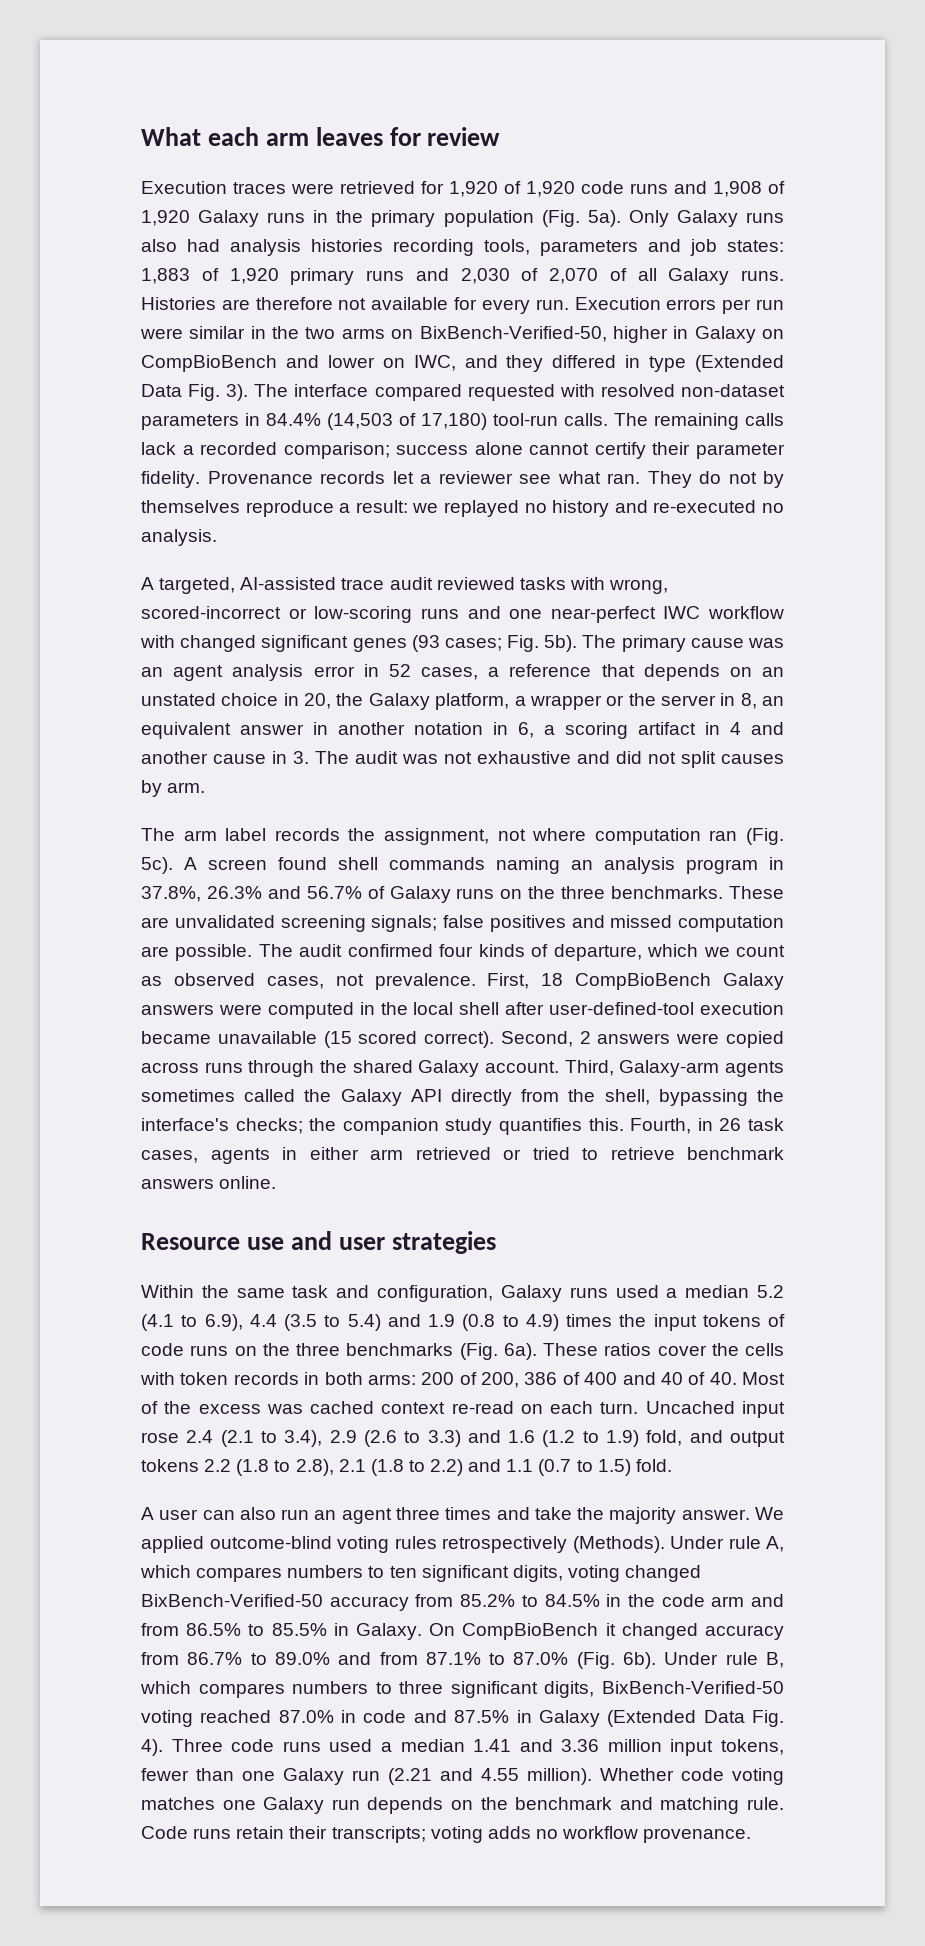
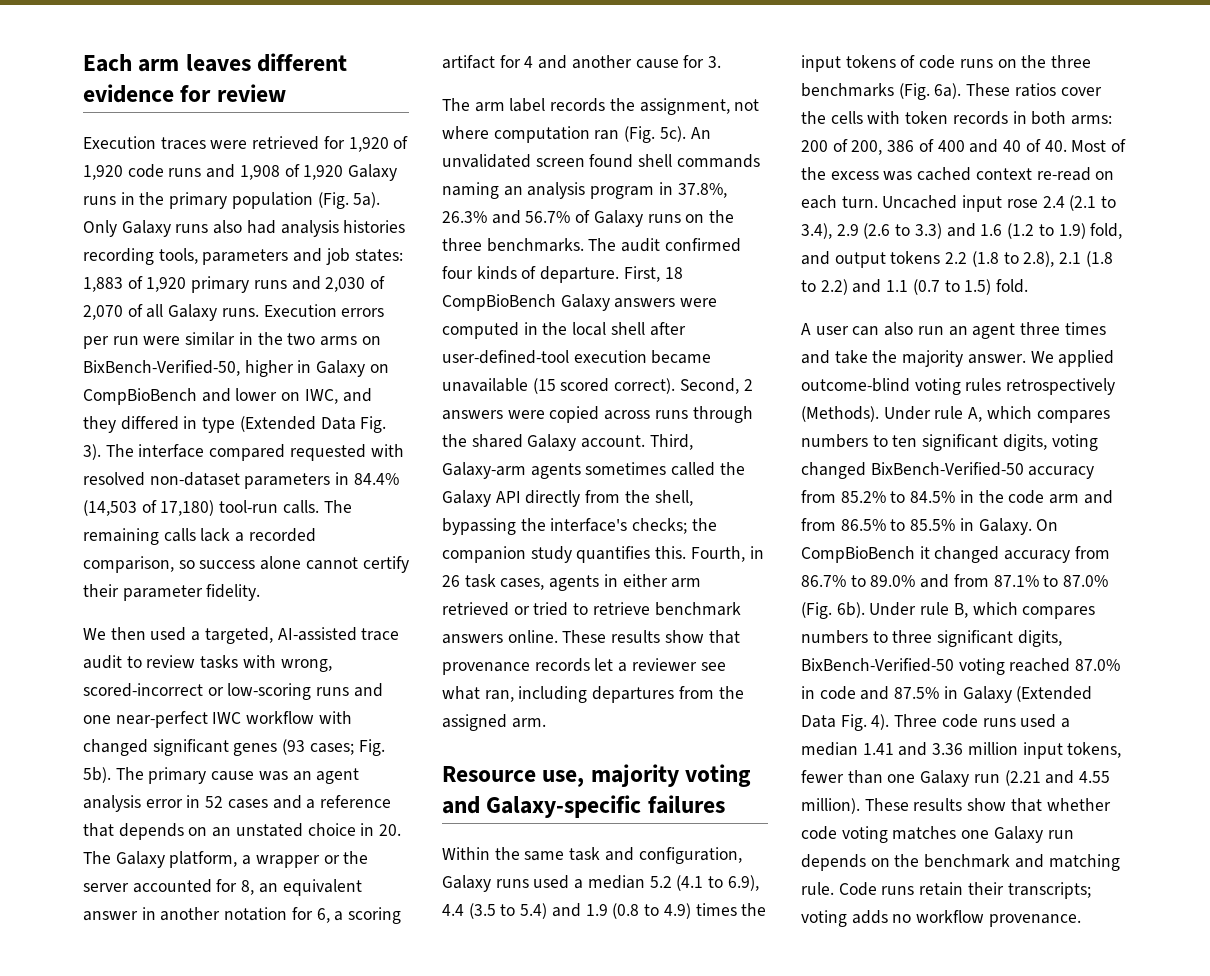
[141,127,383,146] What each arm leaves -> [83,53,348,72] [83,84,174,103] Each arm leaves different evidence
[141,297,569,314] Histories are therefore not available for every run. -> (259, 312) none
[283,442,390,459] comparison; -> [83,556,195,573] comparison, so
[207,471,784,488] [141,500,785,517] [141,529,217,546] [141,577,154,590] Provenance records let a reviewer see what ran. They do not by themselves reproduce a result: we replayed no history and re-executed no analysis. // A -> [83,627,201,641] // We then used a
[436,577,515,590] reviewed -> [126,655,196,668] to review
[420,667,478,680] cases, -> [227,795,302,809] cases and
[304,693,364,709] 20, the -> [379,824,402,836] [83,851,111,864] 20. The
[720,693,736,706] in -> [132,879,238,893] accounted for
[493,722,508,735] in -> [291,907,313,920] for
[705,722,720,735] in -> [499,55,521,68] for
[272,751,287,764] in -> [683,55,705,68] for
[315,751,784,768] [141,780,206,797] The audit was not exhaustive and did not split causes by arm. -> (722, 62) none
[184,857,197,870] A -> [690,127,711,139] [442,154,531,168] An unvalidated
[728,886,784,899] [141,915,784,932] [141,944,253,961] These are unvalidated screening signals; false positives and missed computation are possible. -> (584, 245) none
[553,944,785,961] [141,973,476,990] departure, which we count as observed cases, not prevalence. -> [540,266,620,283] departure.
[141,1231,496,1254] // Resource use and user strategies -> [562,630,740,644] [442,658,726,675] [442,686,744,703] [442,714,546,731] [442,764,752,787] [442,795,725,818] These results show that provenance records let a reviewer see what ran, including departures from the assigned arm. // Resource use, majority voting and Galaxy-specific failures
[600,1768,674,1781] Whether -> [864,798,1111,812] These results show that whether

